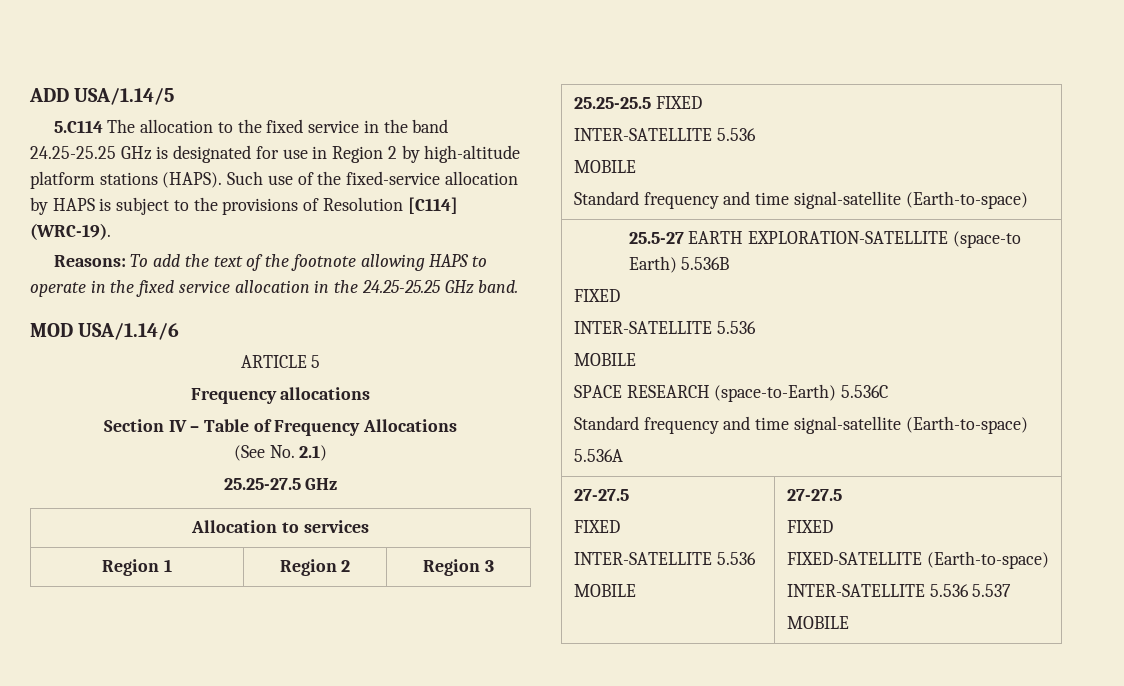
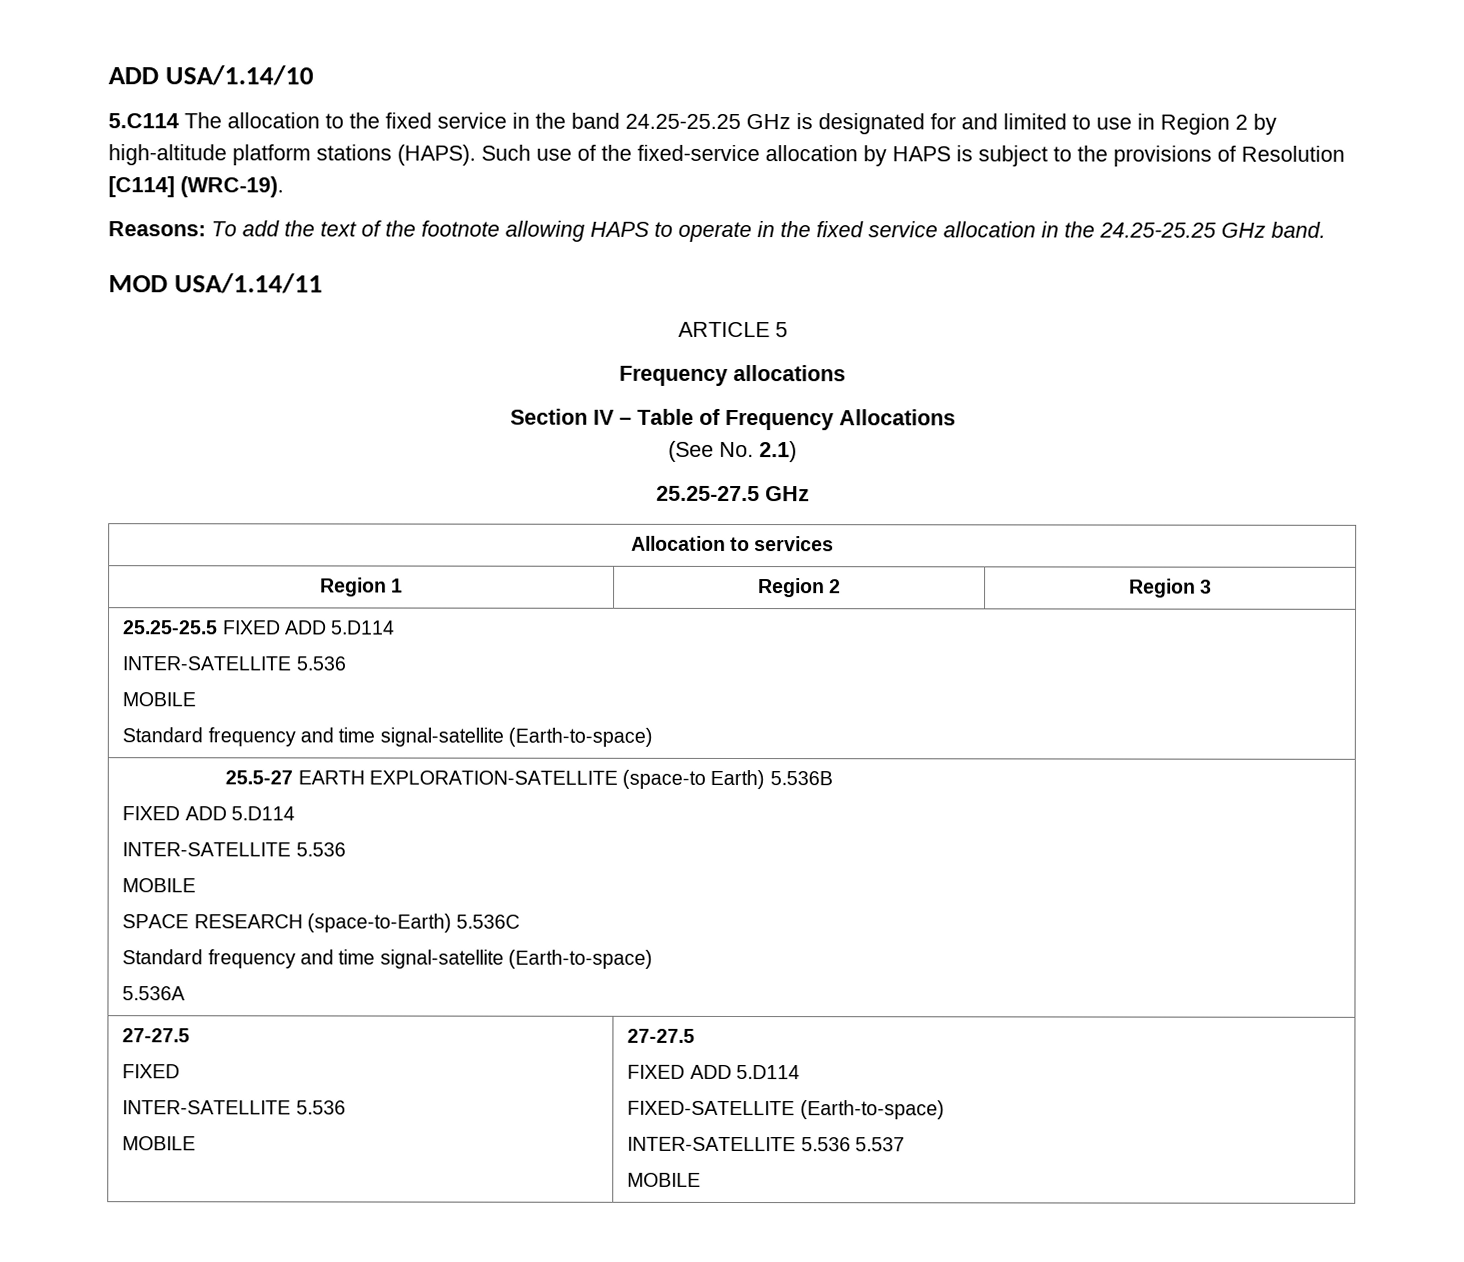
[29,88,175,105] ADD USA/1.14/5 -> [108,65,315,86] ADD USA/1.14/10
(279, 152) none -> [961,113,1091,130] and limited to
[78,323,180,340] USA/1.14/6 -> [174,273,324,294] USA/1.14/11
(702, 102) none -> [283,620,396,635] ADD 5.D114
(620, 295) none -> [184,806,295,821] ADD 5.D114
(833, 526) none -> [689,1064,800,1080] ADD 5.D114

